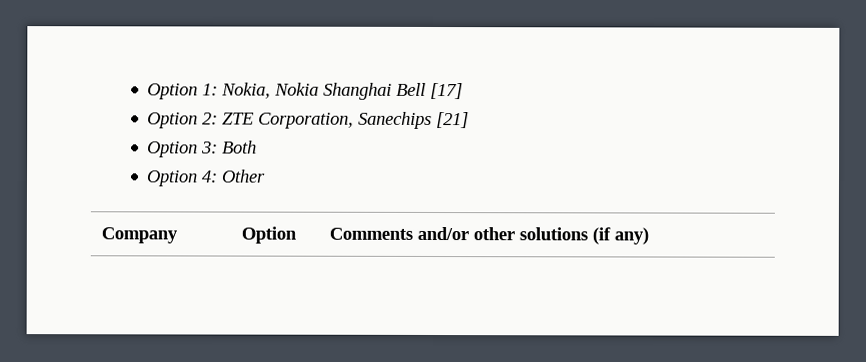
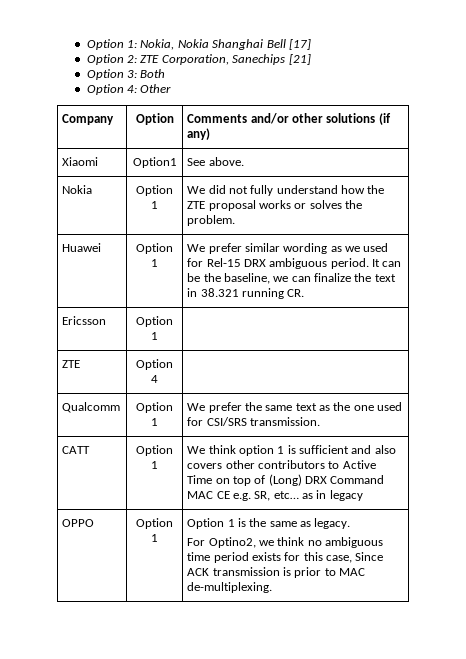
(650, 236) none -> [62,157,99,166] [132,157,177,168] [187,157,244,166] [62,185,93,194] [136,185,173,196] [151,201,158,209] [187,185,385,196] [187,200,363,211] [187,215,236,226] [62,243,102,252] [136,243,173,254] [151,259,158,267] [187,243,389,254] [187,258,402,269] [187,273,396,284] [187,288,305,299] [62,316,107,325] [136,316,173,327] [151,332,158,340] [62,360,81,368] [136,359,173,370] [151,375,158,383] [62,402,121,413] [136,402,173,413] [151,418,158,426] [187,402,403,413] [187,417,320,426] [62,446,91,454] [136,445,173,456] [151,461,158,469] [187,445,396,456] [187,460,376,469] [187,474,385,486] [187,490,363,501] [62,519,95,527] [136,518,173,529] [151,534,158,542] [187,518,351,529] [187,537,384,548] [187,552,384,563] [187,567,366,578] [187,582,273,593] // Xiaomi | Option1 | See above. // Nokia | Option 1 | We did not fully understand how the ZTE proposal works or solves the problem. // Huawei | Option 1 | We prefer similar wording as we used for Rel-15 DRX ambiguous period. It can be the baseline, we can finalize the text in 38.321 running CR. // Ericsson | Option 1 | // ZTE | Option 4 | // Qualcomm | Option 1 | We prefer the same text as the one used for CSI/SRS transmission. // CATT | Option 1 | We think option 1 is sufficient and also covers other contributors to Active Time on top of (Long) DRX Command MAC CE e.g. SR, etc… as in legacy // OPPO | Option 1 | Option 1 is the same as legacy. // For Optino2, we think no ambiguous time period exists for this case, Since ACK transmission is prior to MAC de-multiplexing.

